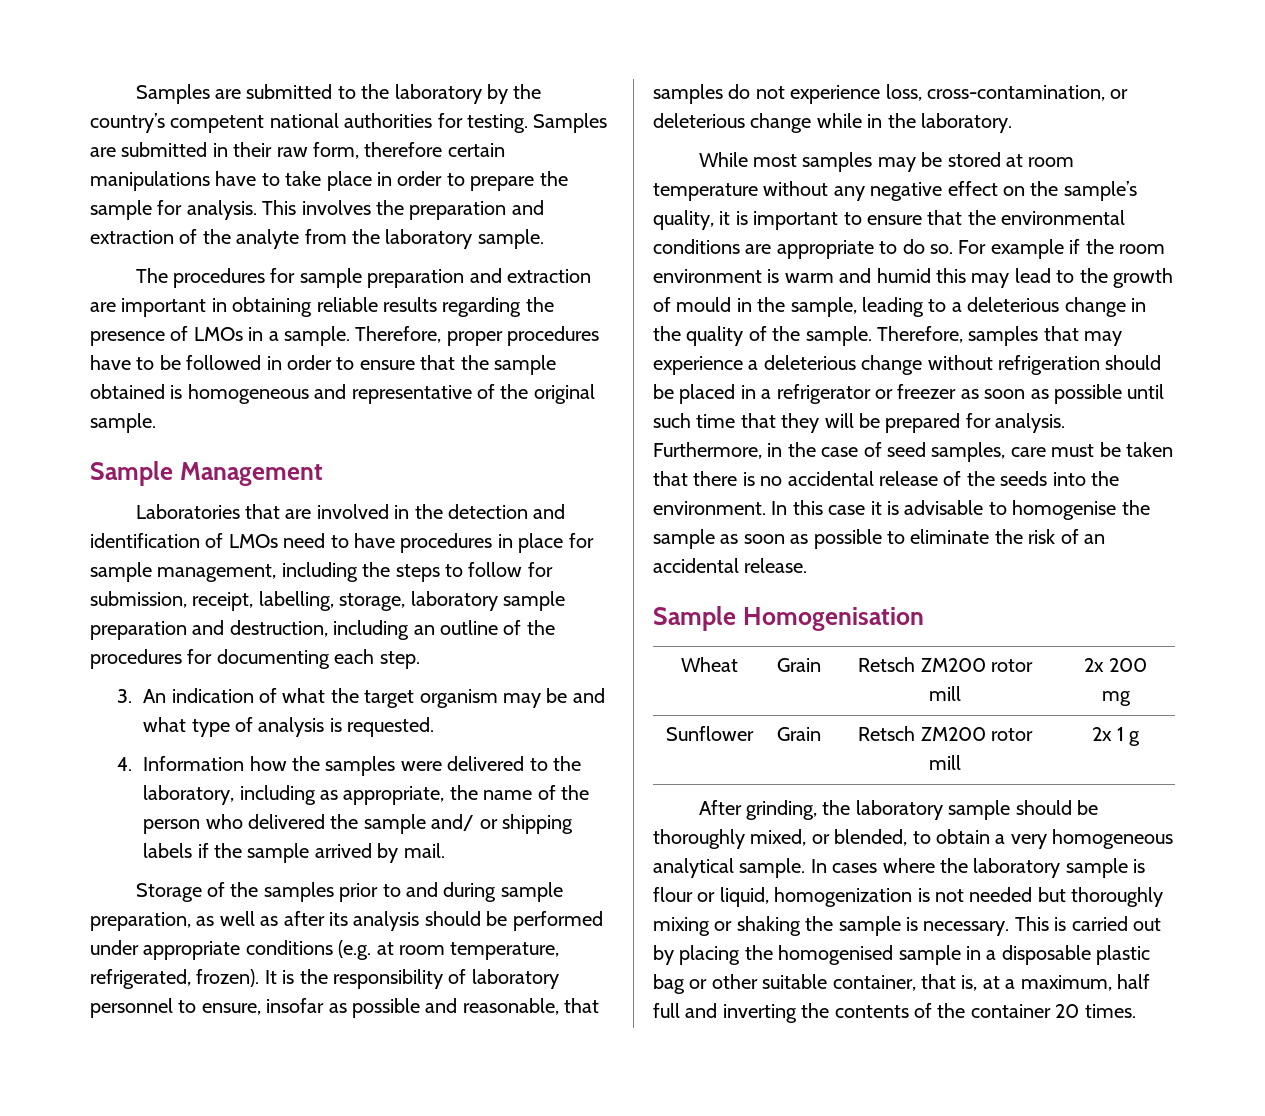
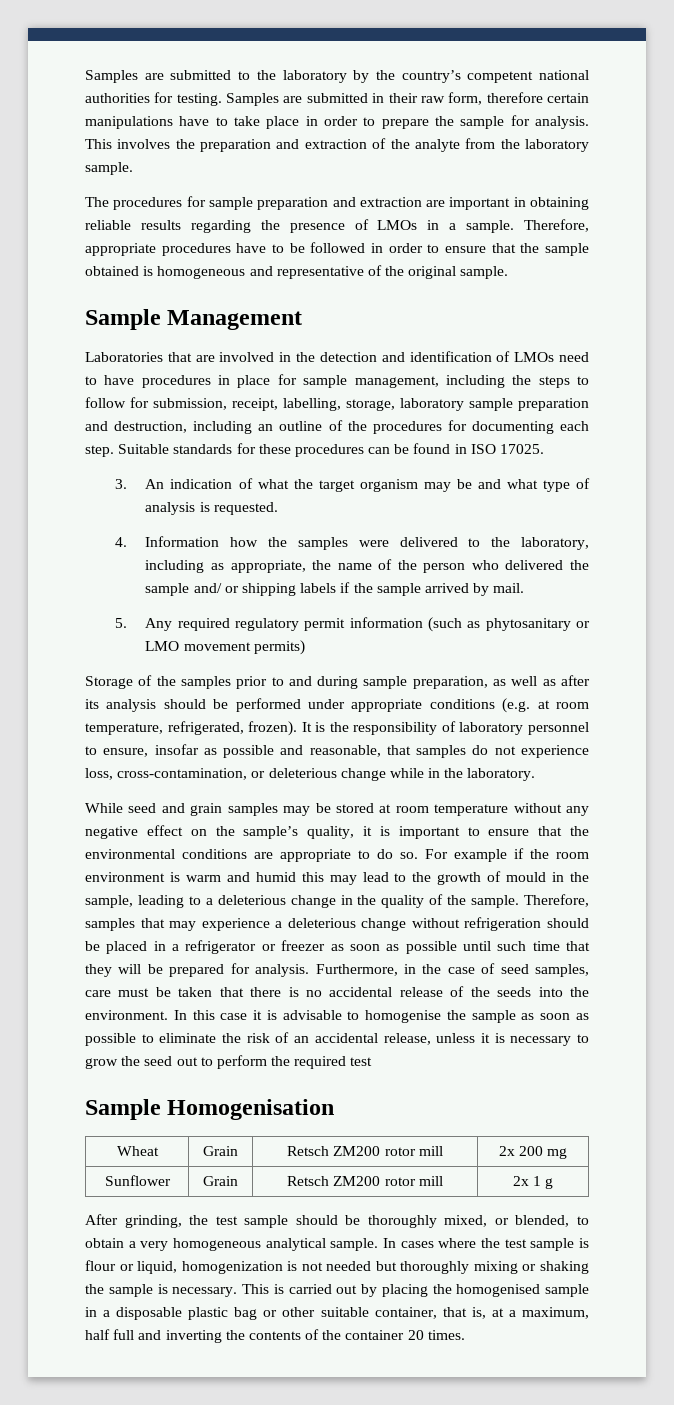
[446,331,503,346] proper -> [85,243,156,256] appropriate
(420, 660) none -> [118,443,545,457] Suitable standards for these procedures can be found in ISO 17025.
(445, 850) none -> [115,617,591,632] [145,640,305,655] // 5. Any required regulatory permit information (such as phytosanitary or LMO movement permits)
[753,154,798,167] most -> [128,803,223,816] seed and grain
[744,558,808,573] release. -> [383,1033,589,1046] [85,1055,373,1069] release, unless it is necessary to grow the seed out to perform the required test
[855,800,943,820] laboratory -> [215,1216,238,1225] test
[973,858,1061,878] laboratory -> [504,1239,527,1248] test

